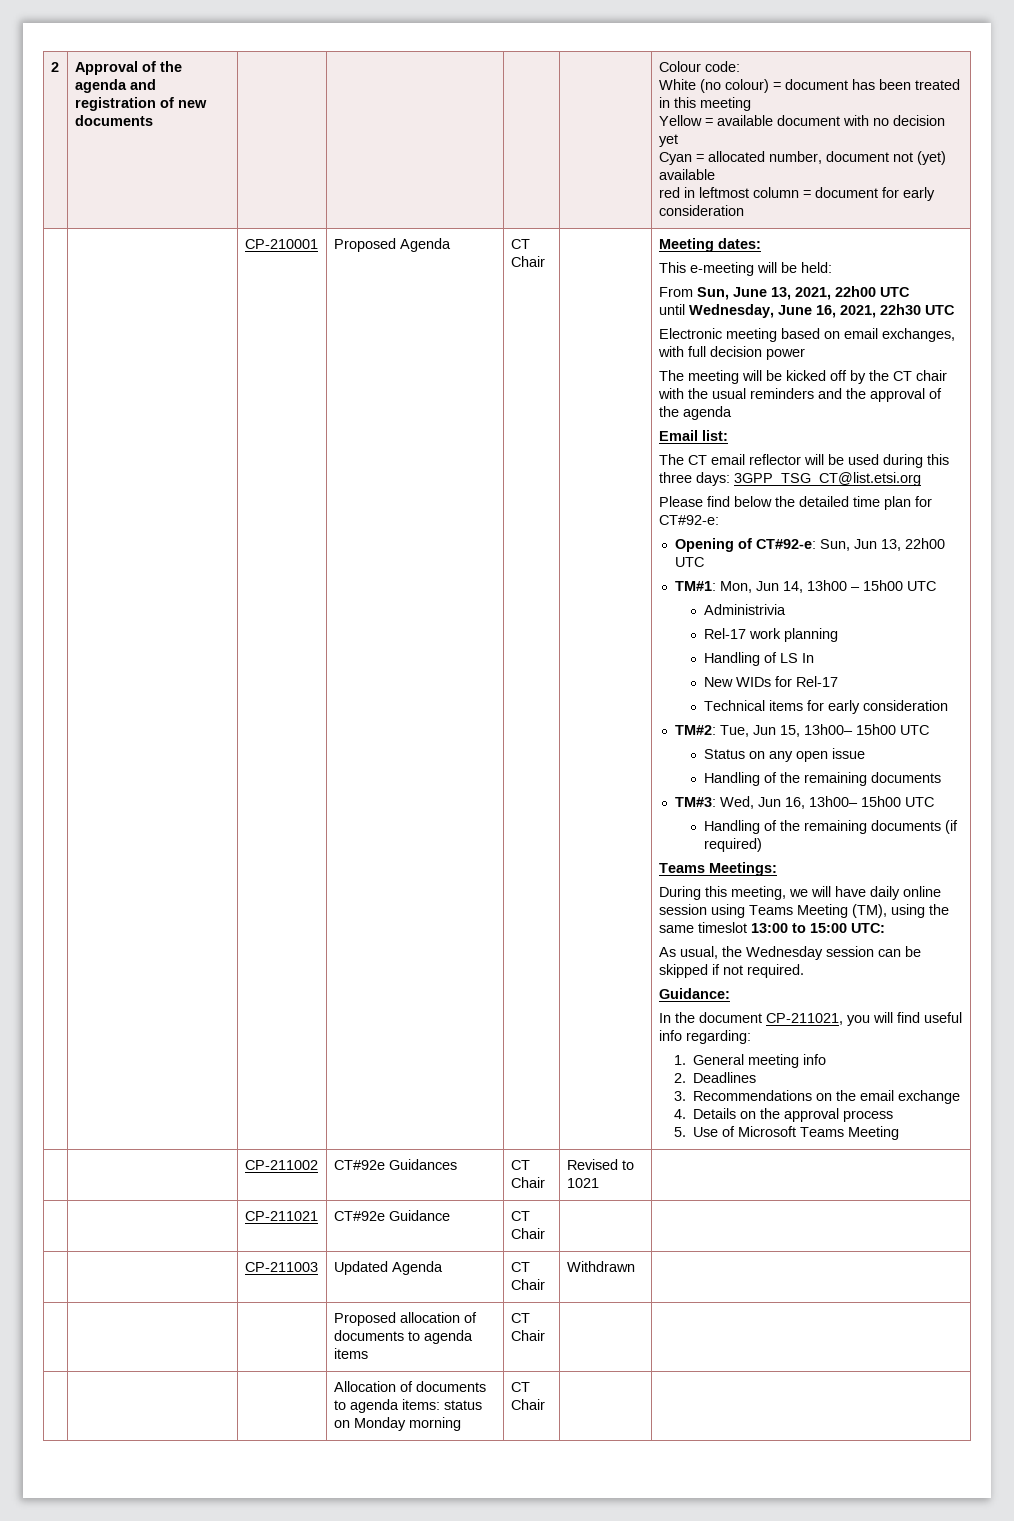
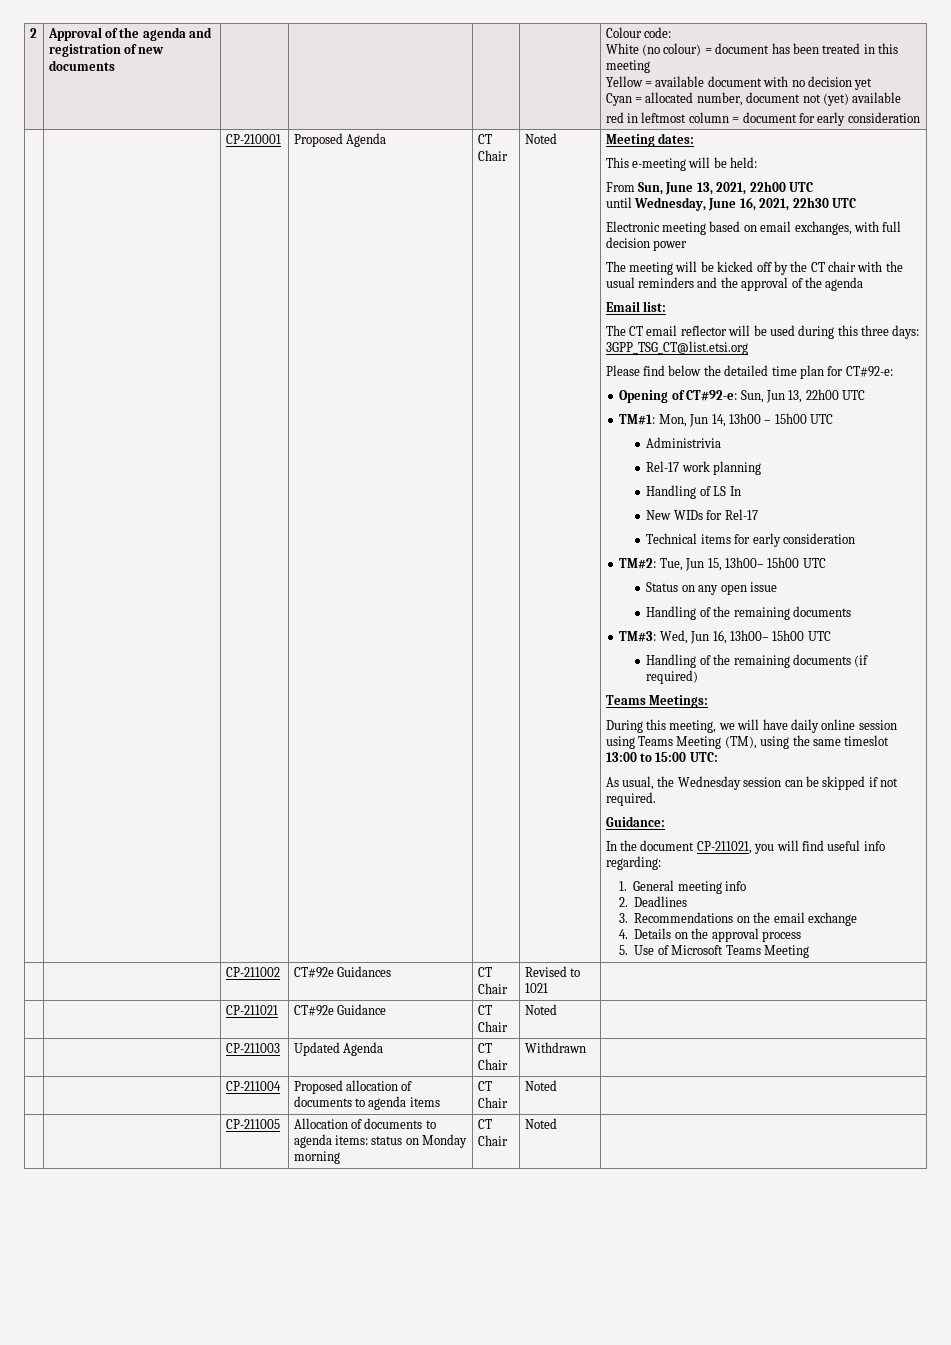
(545, 261) none -> [524,133,557,144] Noted
(545, 1233) none -> [524,1004,557,1015] Noted
(635, 1266) none -> [225,1081,281,1091] CP-211004
(545, 1335) | // | | -> [524,1080,557,1091] [225,1119,280,1129] Noted | // | | CP-211005
(545, 1404) none -> [524,1118,557,1129] Noted

